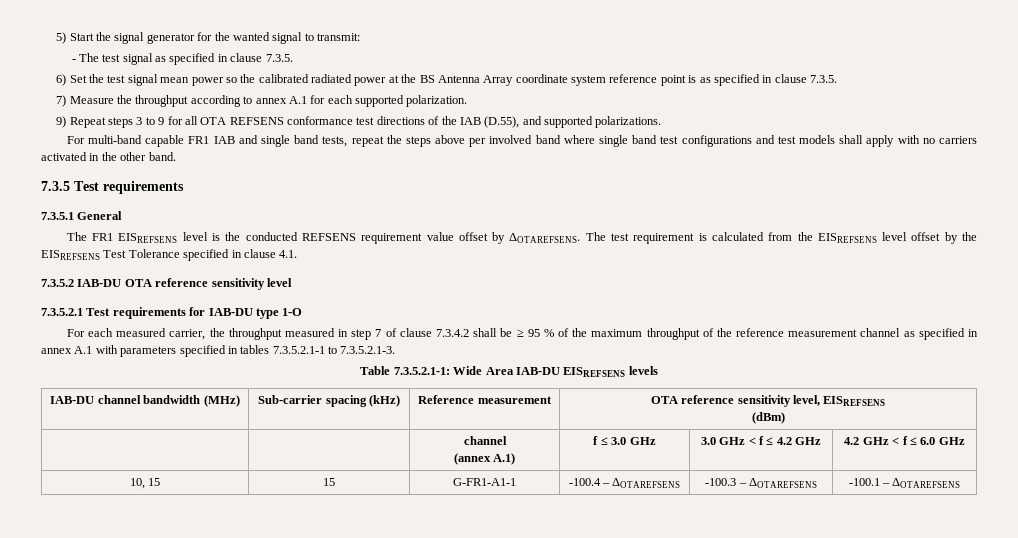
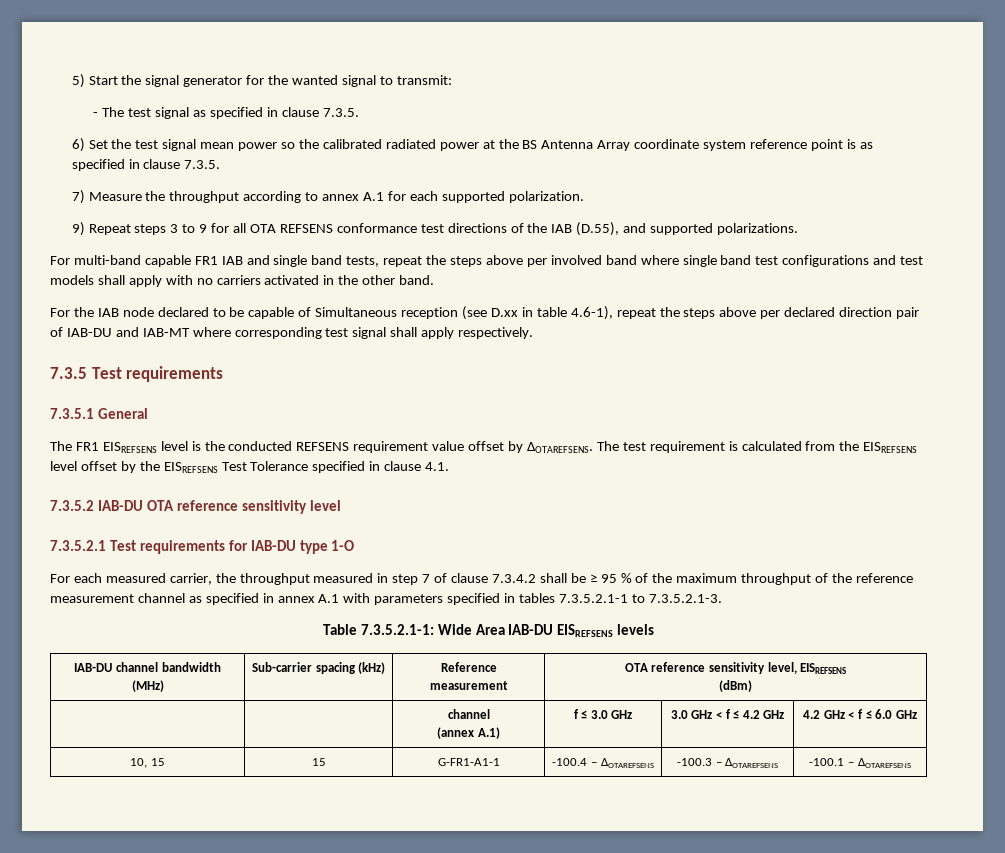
(176, 156) none -> [50,306,920,320] [50,327,534,339] // For the IAB node declared to be capable of Simultaneous reception (see D.xx in table 4.6-1), repeat the steps above per declared direction pair of IAB-DU and IAB-MT where corresponding test signal shall apply respectively.

